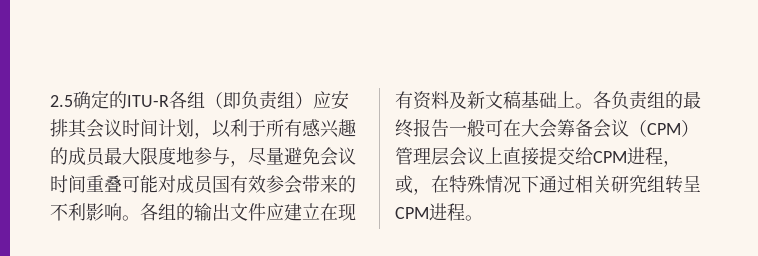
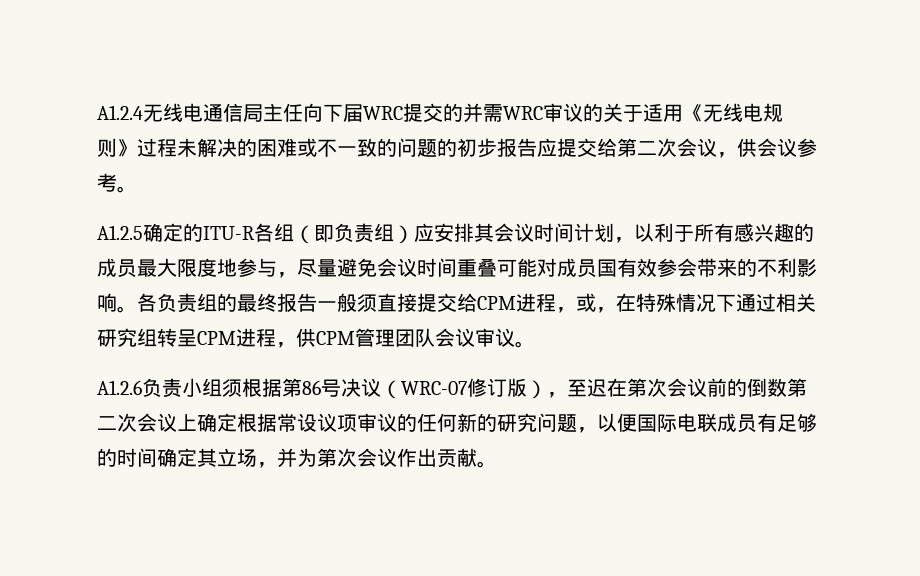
[50,95,73,107] 2.5 -> [97,103,783,123] [97,138,817,158] [97,173,137,193] [97,225,143,240] A1.2.4无线电通信局主任向下届WRC提交的并需WRC审议的关于适用《无线电规则》过程未解决的困难或不一致的问题的初步报告应提交给第二次会议，供会议参考。 // A1.2.5
[158,203,356,221] [395,91,611,110] 组的输出文件应建立在现有资料及新文稿基础上。各 -> (157, 302) none
[485,119,699,138] [395,147,503,166] 可在大会筹备会议（CPM）管理层会议上 -> [357,294,377,312] 须
(465, 212) none -> [276,328,535,348] [97,378,807,399] [97,413,817,433] [97,448,477,468] ，供CPM管理团队会议审议。 // A1.2.6负责小组须根据第86号决议（WRC-07修订版），至迟在第次会议前的倒数第二次会议上确定根据常设议项审议的任何新的研究问题，以便国际电联成员有足够的时间确定其立场，并为第次会议作出贡献

